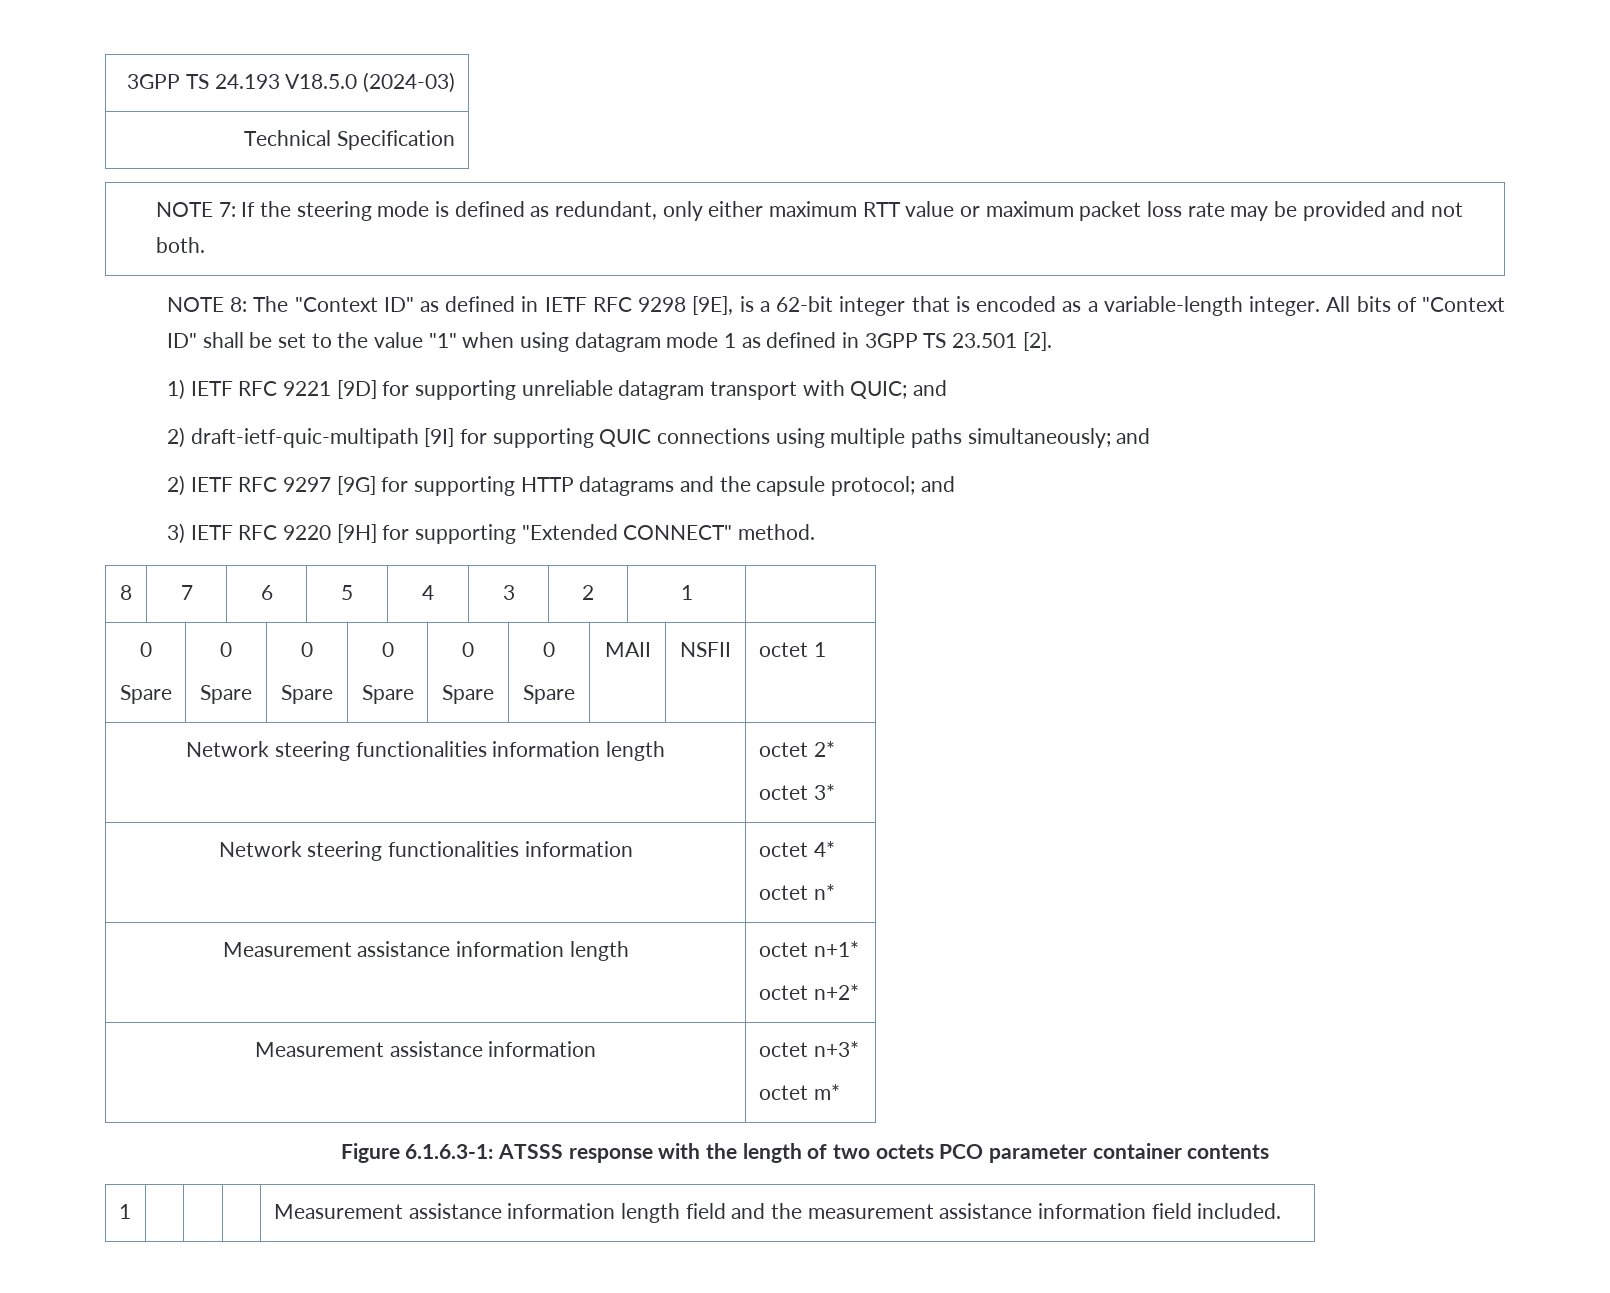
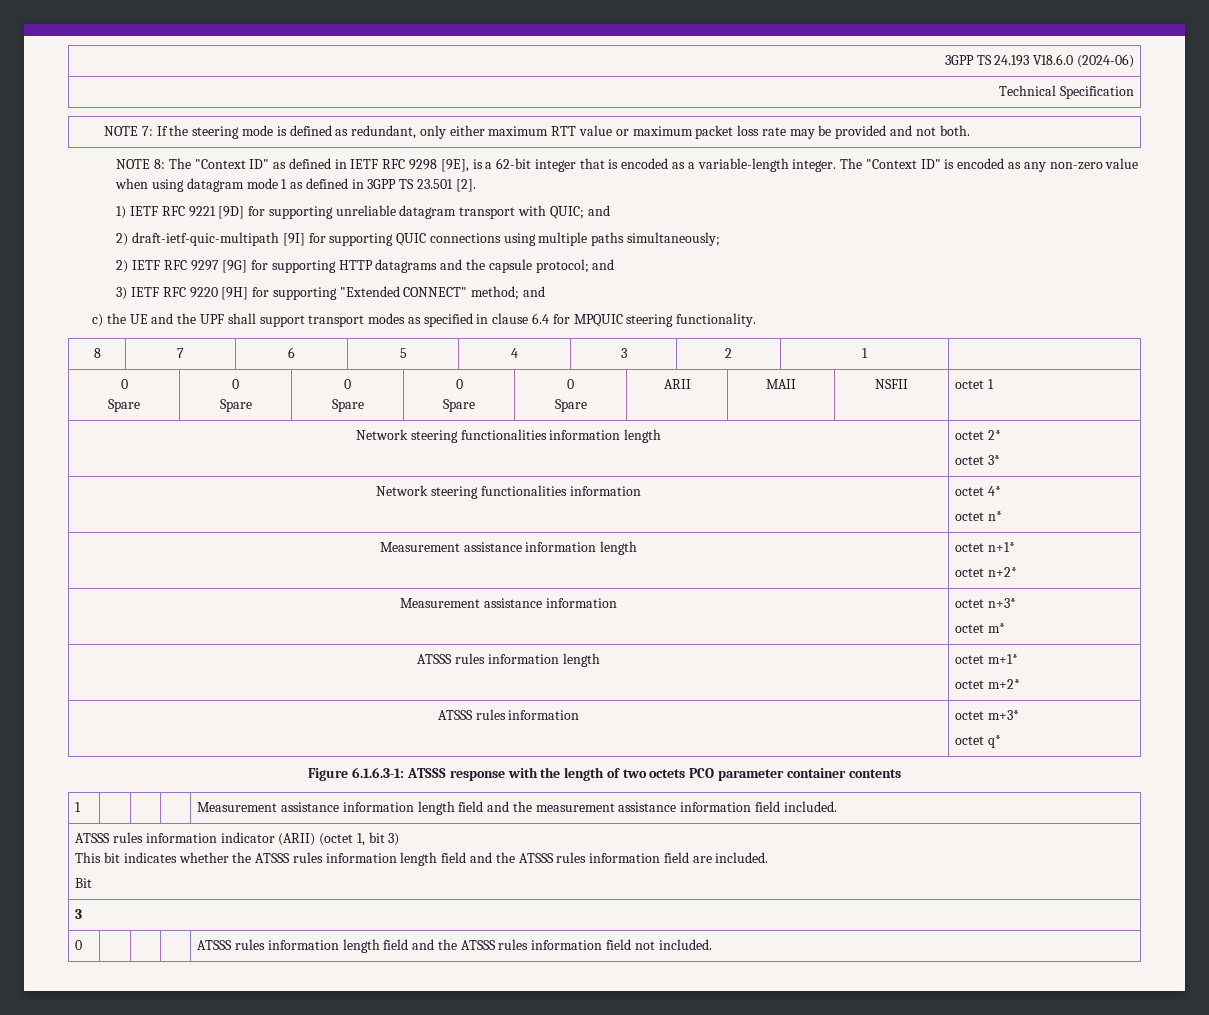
[285,72,456,93] V18.5.0 (2024-03) -> [1033,54,1134,68] V18.6.0 (2024-06)
[1326,296,1506,312] [166,332,457,348] All bits of "Context ID" shall be set to the value "1" -> [840,158,1139,172] The "Context ID" is encoded as any non-zero value
[1116,428,1151,444] and -> (721, 239) none
[737,524,815,540] method. -> [471,286,546,300] [92,313,757,327] method; and // c) the UE and the UPF shall support transport modes as specified in clause 6.4 for MPQUIC steering functionality.
[543,642,555,657] [523,685,575,704] 0 // Spare -> [663,379,691,389] ARII
(840, 1092) none -> [417,653,600,667] [955,654,1018,664] [955,679,1020,689] [437,709,580,720] [955,710,1019,720] [955,735,1001,748] // ATSSS rules information length | octet m+1* // octet m+2* // ATSSS rules information | octet m+3* // octet q*
(1282, 1211) none -> [75,832,400,846] [75,852,769,866] [75,878,93,888] [75,909,83,919] [75,940,83,950] [197,939,712,953] // ATSSS rules information indicator (ARII) (octet 1, bit 3) // This bit indicates whether the ATSSS rules information length field and the ATSSS rules information field are included. // Bit // 3 // 0 | | | | ATSSS rules information length field and the ATSSS rules information field not included.

